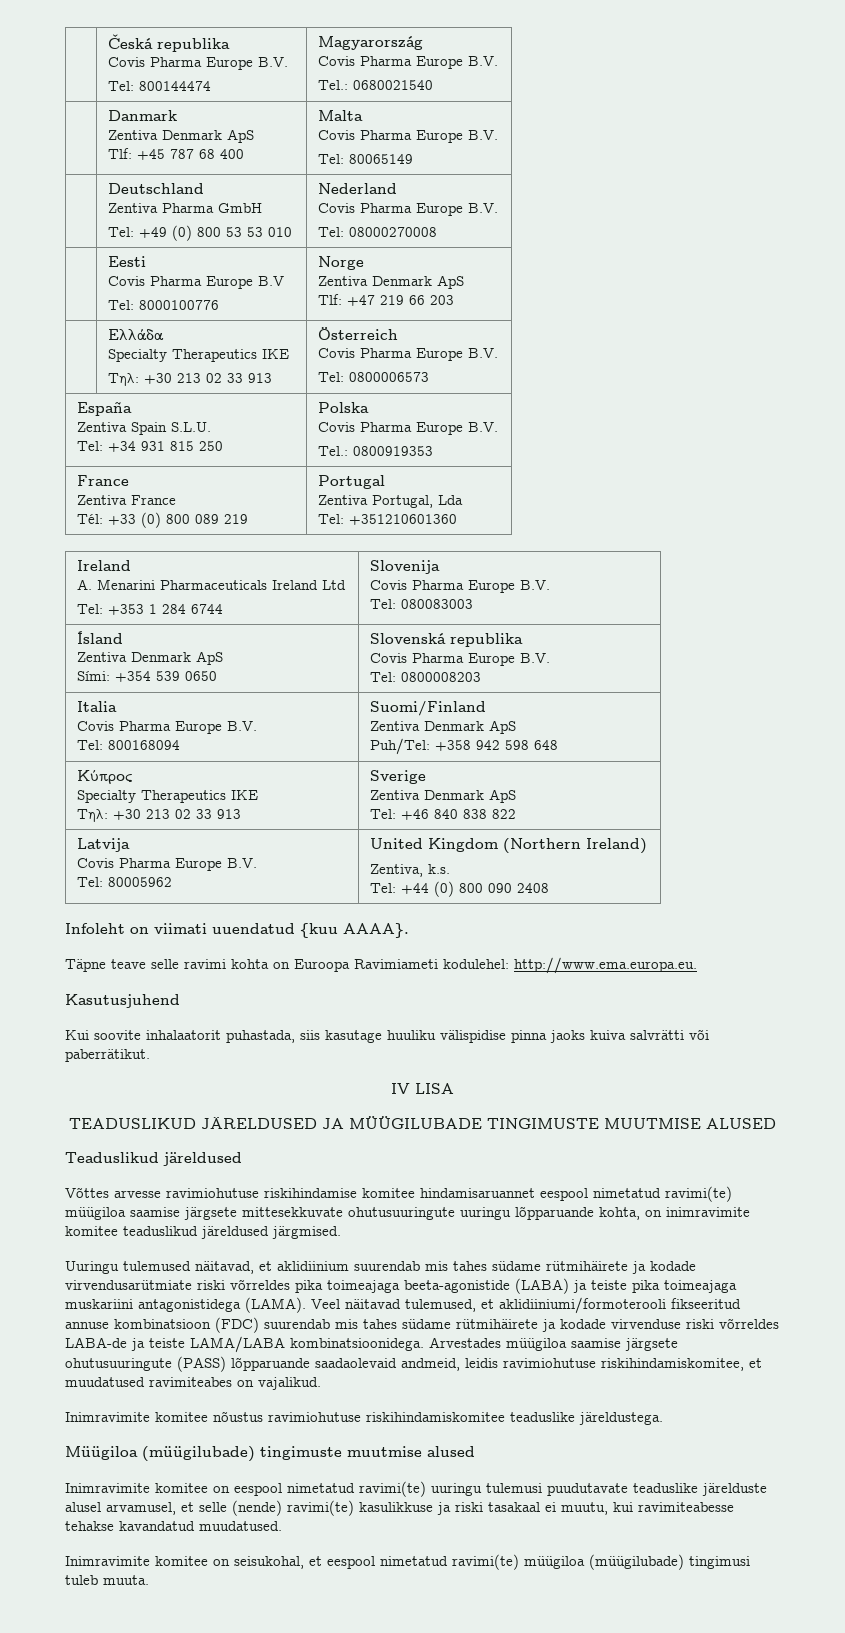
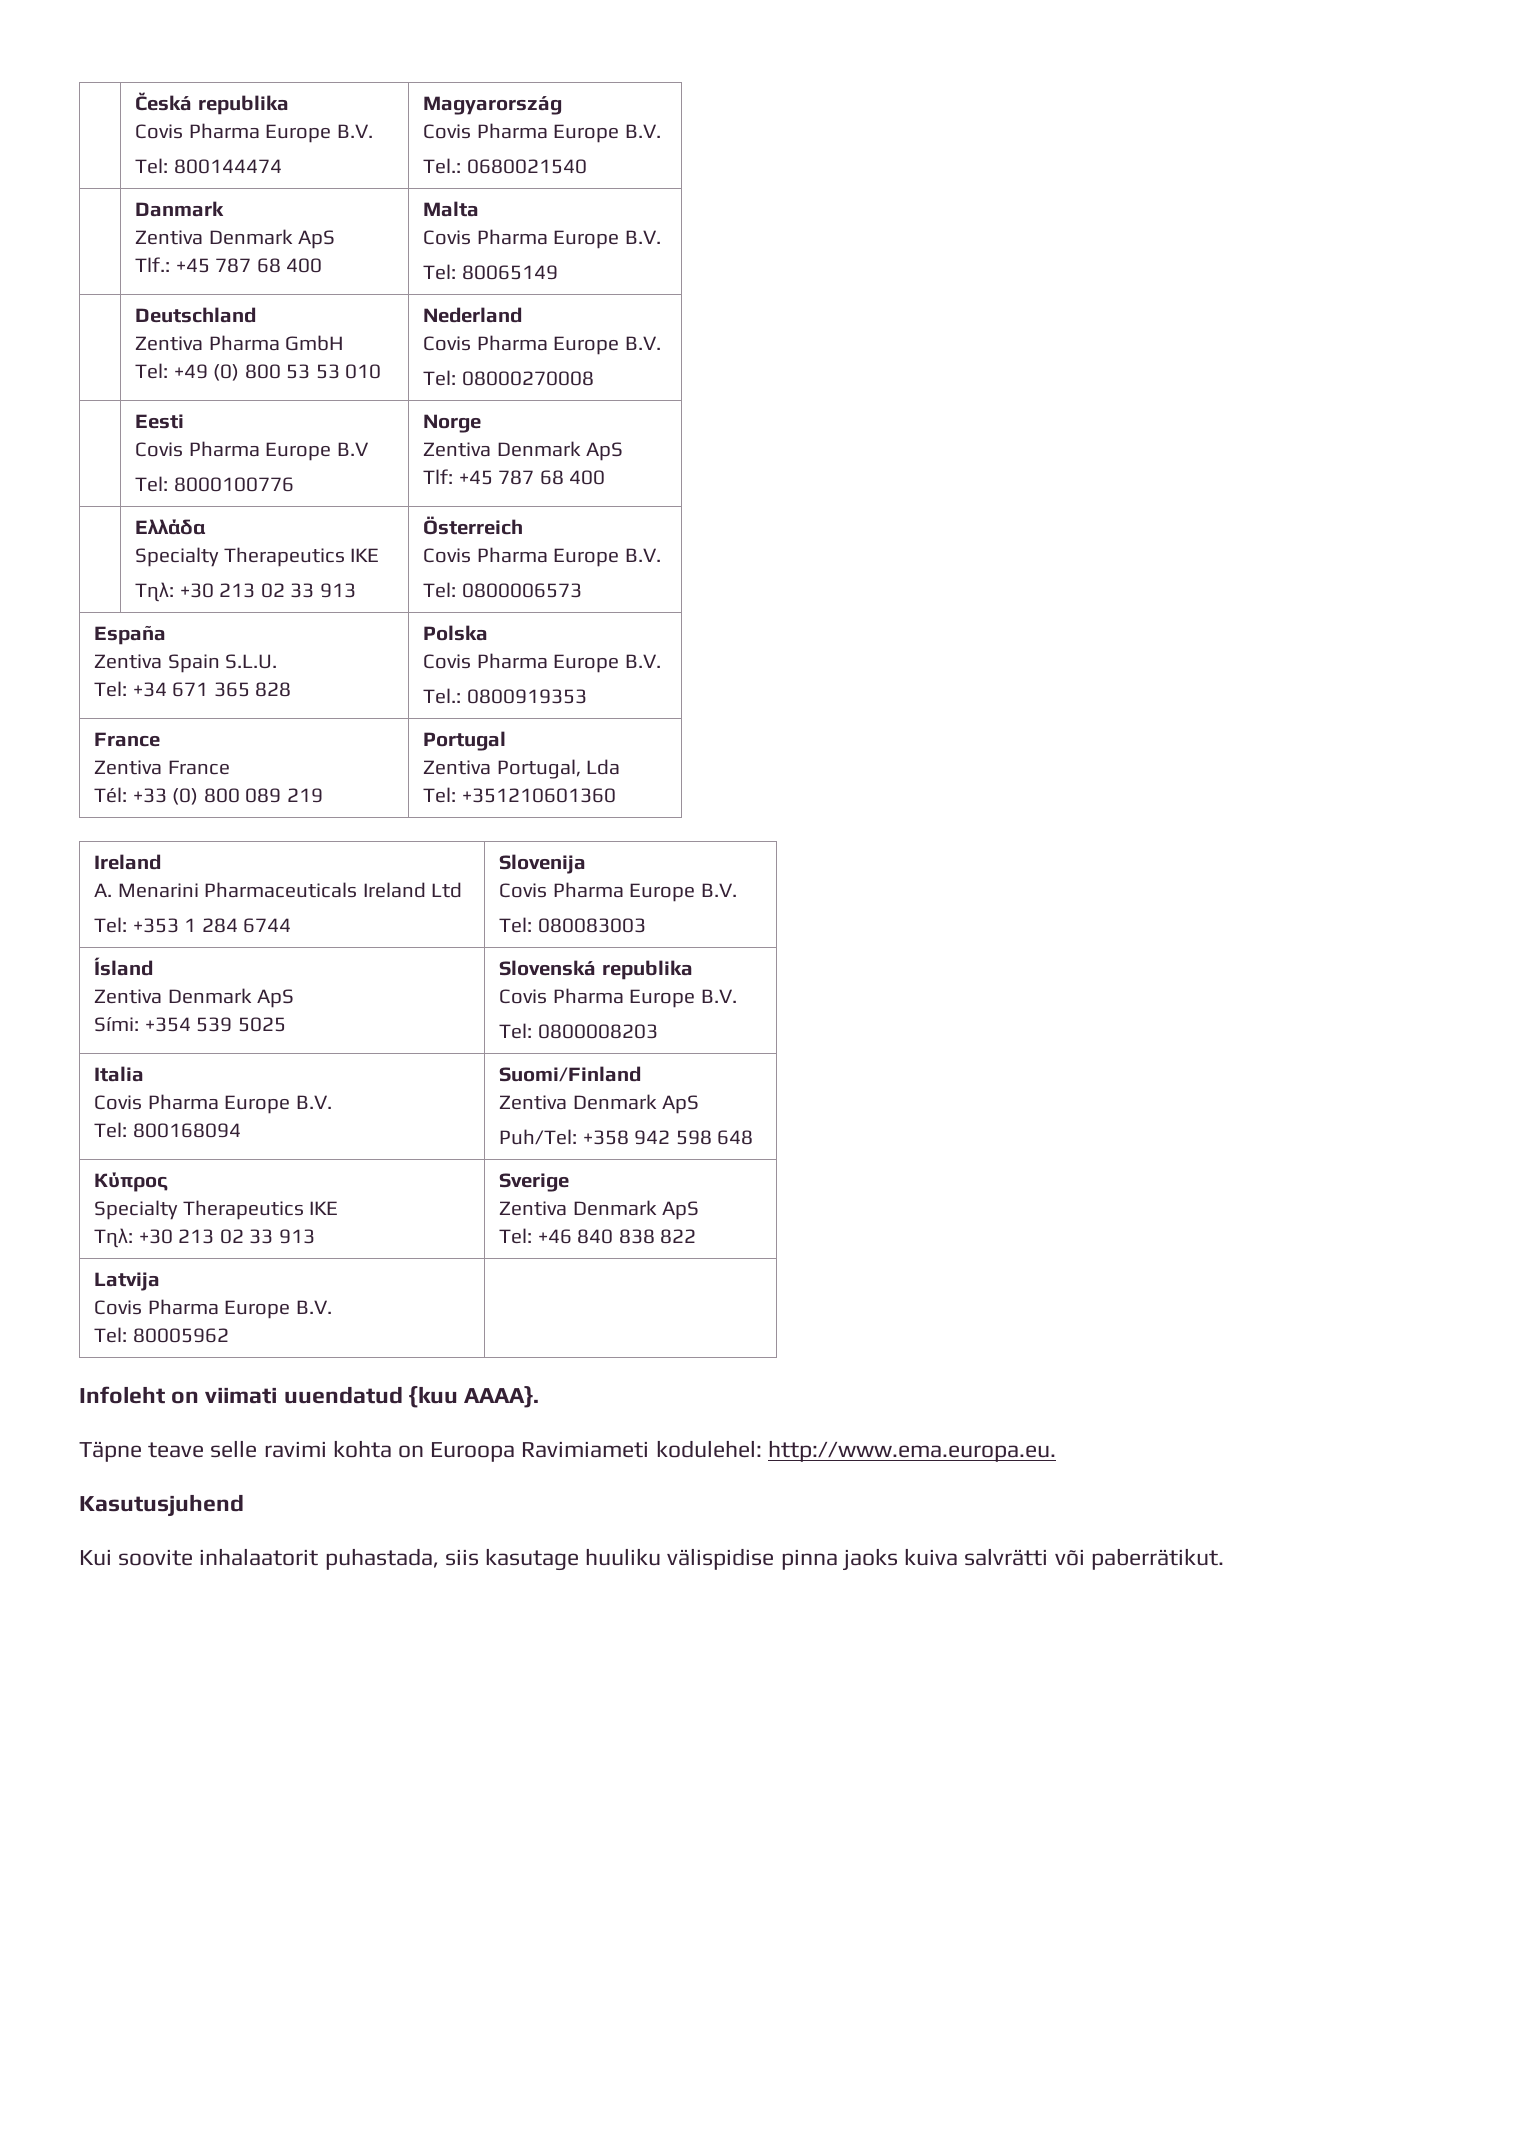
[107,148,132,159] Tlf: -> [135,257,171,272] Tlf.:
[346,295,454,306] +47 219 66 203 -> [458,470,606,485] +45 787 68 400
[140,441,223,451] 931 815 250 -> [172,682,292,697] 671 365 828
[184,671,217,681] 0650 -> [237,1017,286,1032] 5025
[369,838,647,854] [369,864,450,877] [369,881,549,897] United Kingdom (Northern Ireland) // Zentiva, k.s. // Tel: +44 (0) 800 090 2408 -> (229, 1335) none
[391,1083,454,1094] [69,1116,776,1129] [65,1152,242,1166] [65,1186,732,1202] [65,1206,750,1220] [65,1226,341,1239] [65,1261,696,1274] [65,1278,737,1294] [65,1297,741,1314] [65,1317,779,1333] [65,1336,678,1353] [65,1356,762,1372] [65,1377,321,1390] [65,1411,663,1425] [65,1446,475,1462] [65,1481,767,1497] [65,1500,734,1516] [65,1521,282,1531] [65,1554,750,1570] [65,1575,149,1585] // IV LISA // TEADUSLIKUD JÄRELDUSED JA MÜÜGILUBADE TINGIMUSTE MUUTMISE ALUSED // Teaduslikud järeldused // Võttes arvesse ravimiohutuse riskihindamise komitee hindamisaruannet eespool nimetatud ravimi(te) müügiloa saamise järgsete mittesekkuvate ohutusuuringute uuringu lõpparuande kohta, on inimravimite komitee teaduslikud järeldused järgmised. // Uuringu tulemused näitavad, et aklidiinium suurendab mis tahes südame rütmihäirete ja kodade virvendusarütmiate riski võrreldes pika toimeajaga beeta-agonistide (LABA) ja teiste pika toimeajaga muskariini antagonistidega (LAMA). Veel näitavad tulemused, et aklidiiniumi/formoterooli fikseeritud annuse kombinatsioon (FDC) suurendab mis tahes südame rütmihäirete ja kodade virvenduse riski võrreldes LABA-de ja teiste LAMA/LABA kombinatsioonidega. Arvestades müügiloa saamise järgsete ohutusuuringute (PASS) lõpparuande saadaolevaid andmeid, leidis ravimiohutuse riskihindamiskomitee, et muudatused ravimiteabes on vajalikud. // Inimravimite komitee nõustus ravimiohutuse riskihindamiskomitee teaduslike järeldustega. // Müügiloa (müügilubade) tingimuste muutmise alused // Inimravimite komitee on eespool nimetatud ravimi(te) uuringu tulemusi puudutavate teaduslike järelduste alusel arvamusel, et selle (nende) ravimi(te) kasulikkuse ja riski tasakaal ei muutu, kui ravimiteabesse tehakse kavandatud muudatused. // Inimravimite komitee on seisukohal, et eespool nimetatud ravimi(te) müügiloa (müügilubade) tingimusi tuleb muuta. -> (1224, 1559) none

